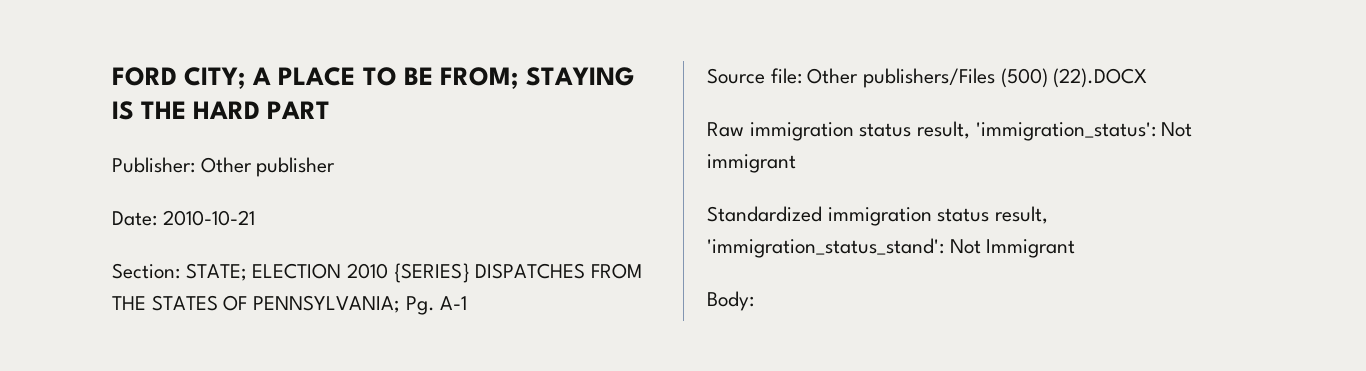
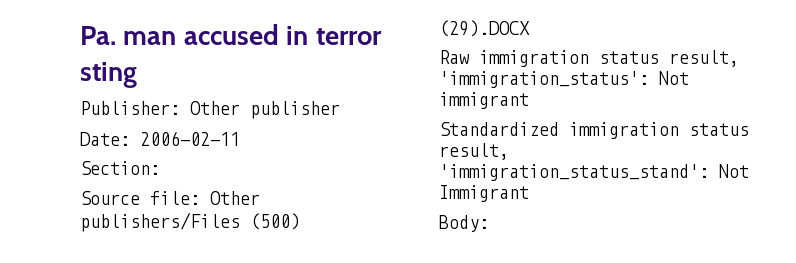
[112,67,635,89] [112,101,331,120] FORD CITY; A PLACE TO BE FROM; STAYING IS THE HARD PART -> [80,24,382,45] [80,62,137,88] Pa. man accused in terror sting
[162,210,255,226] 2010-10-21 -> [140,131,240,146] 2006-02-11
[185,263,643,283] [112,295,468,315] STATE; ELECTION 2010 {SERIES} DISPATCHES FROM THE STATES OF PENNSYLVANIA; Pg. A-1 -> (160, 168) none
[1053,68,1148,88] (22).DOCX -> [439,20,530,37] (29).DOCX

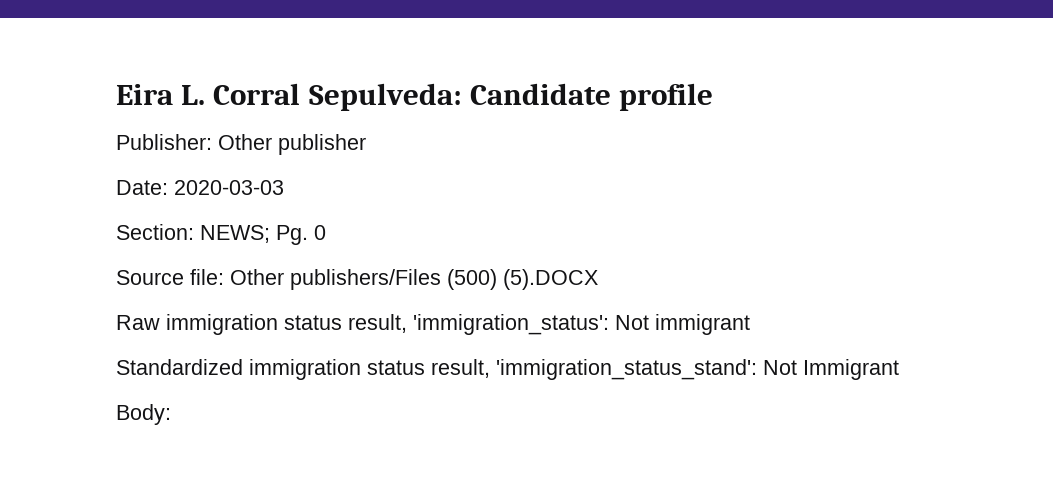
[80,24,382,45] [80,62,137,88] Pa. man accused in terror sting -> [116,83,714,111] Eira L. Corral Sepulveda: Candidate profile
[140,131,240,146] 2006-02-11 -> [174,180,284,195] 2020-03-03
(160, 168) none -> [200,225,326,245] NEWS; Pg. 0
[439,20,530,37] (29).DOCX -> [503,269,598,290] (5).DOCX

